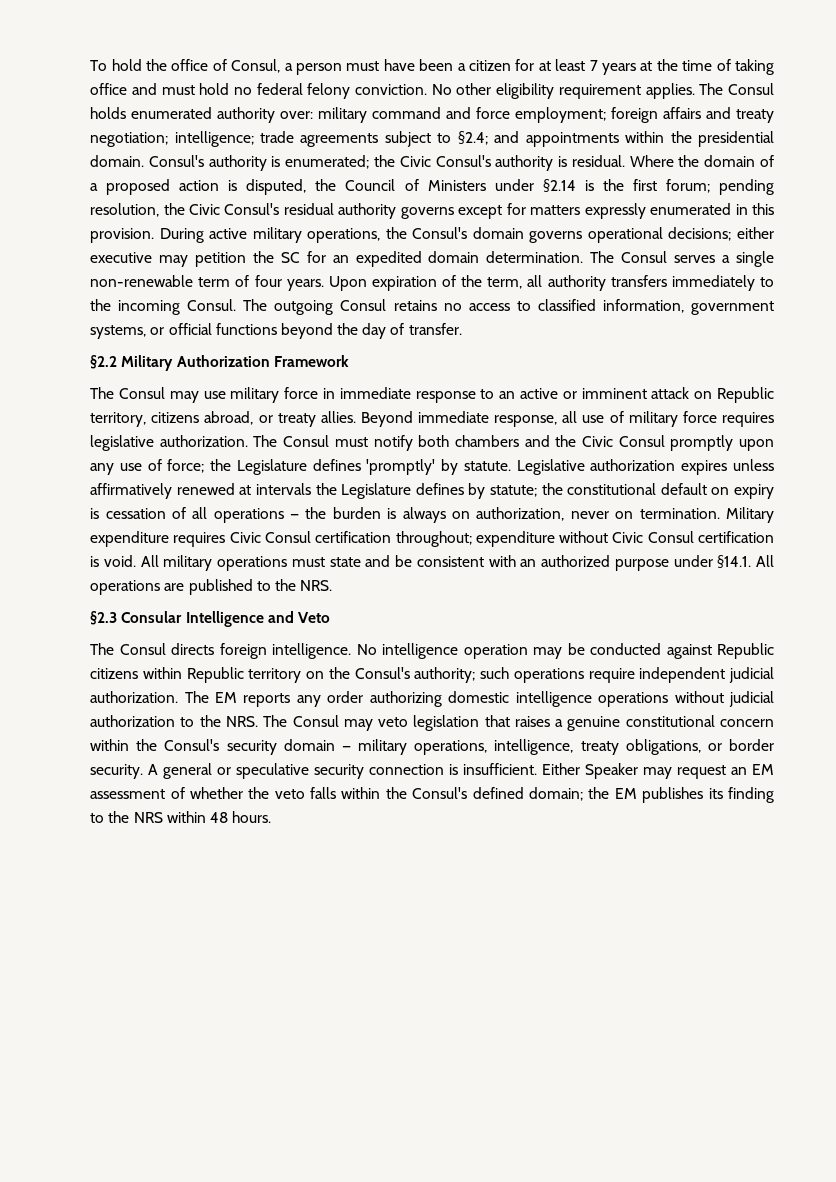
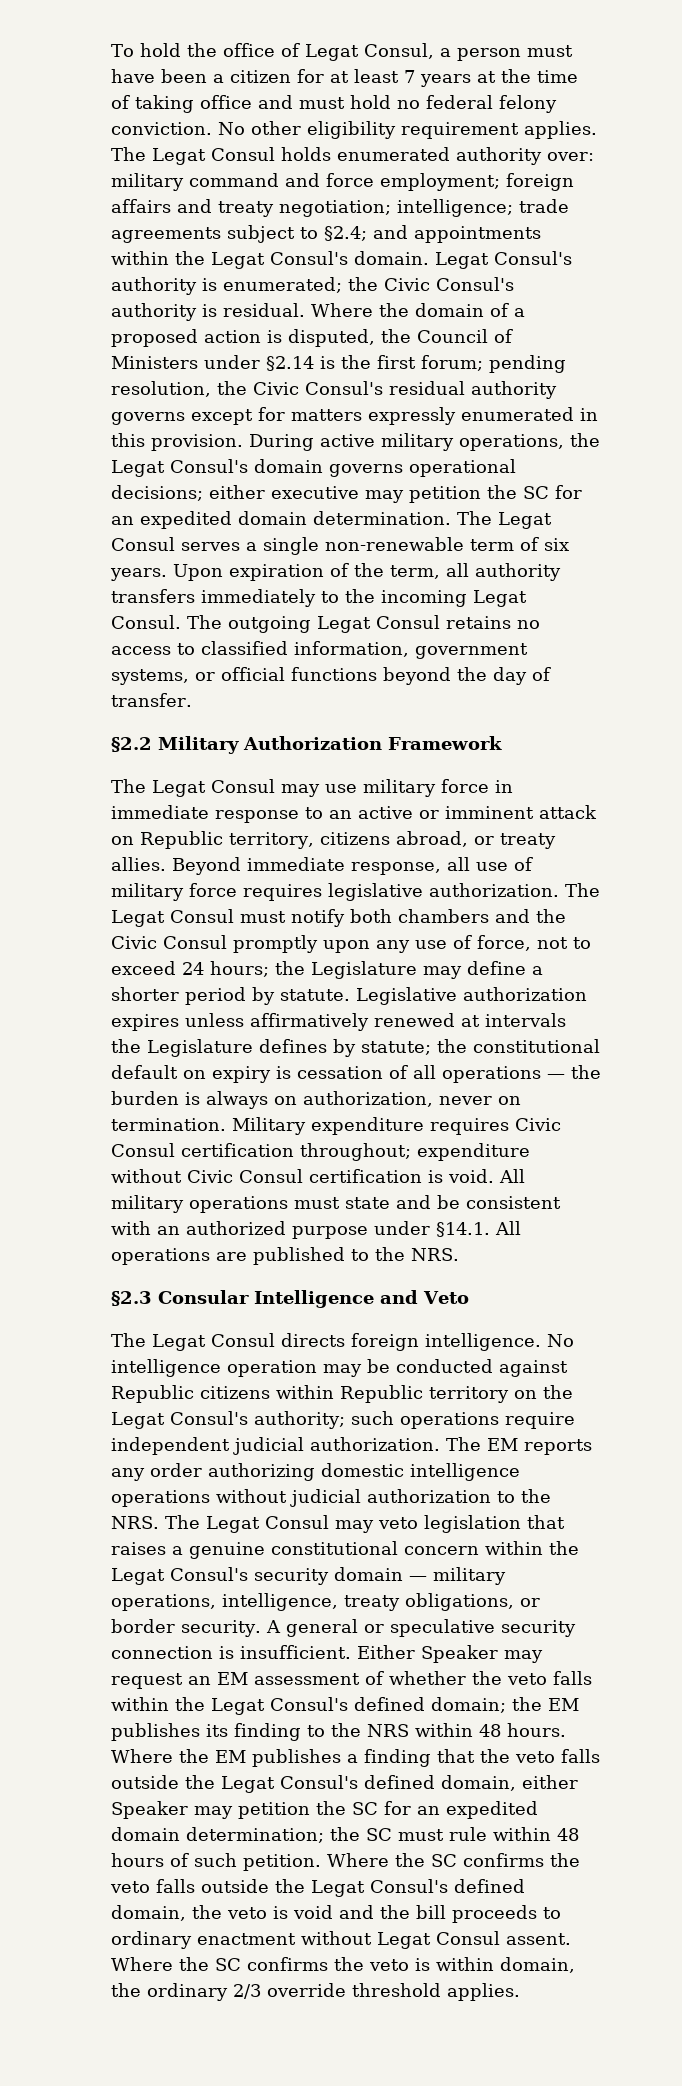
(227, 65) none -> [305,44,360,61] Legat
(724, 89) none -> [152,148,207,165] Legat
[698,131,774,147] [90,155,145,167] presidential domain. -> [211,251,490,269] Legat Consul's domain. Legat
(407, 233) none -> [111,460,166,477] Legat
(615, 257) none -> [498,512,553,529] Legat
[254,275,282,287] four -> [544,538,570,551] six
(181, 307) none -> [473,590,528,607] Legat
(334, 307) none -> [317,616,372,633] Legat
(115, 393) none -> [152,780,207,797] Legat
(278, 441) none -> [111,910,166,927] Legat
[167,459,436,475] force; the Legislature defines 'promptly' -> [477,935,592,951] [111,961,544,979] [111,987,247,1005] force, not to exceed 24 hours; the Legislature may define a shorter period
(115, 649) none -> [152,1334,207,1351] Legat
(350, 673) none -> [111,1412,166,1429] Legat
(288, 721) none -> [206,1516,261,1533] Legat
(158, 745) none -> [111,1568,166,1585] Legat
(407, 793) none -> [211,1698,266,1715] Legat
(272, 817) none -> [111,1749,601,1767] [111,1775,579,1793] [111,1801,539,1819] [111,1827,580,1843] [111,1853,581,1871] [110,1879,526,1897] [111,1905,562,1923] [111,1931,572,1949] [111,1957,576,1973] [111,1983,521,2001] Where the EM publishes a finding that the veto falls outside the Legat Consul's defined domain, either Speaker may petition the SC for an expedited domain determination; the SC must rule within 48 hours of such petition. Where the SC confirms the veto falls outside the Legat Consul's defined domain, the veto is void and the bill proceeds to ordinary enactment without Legat Consul assent. Where the SC confirms the veto is within domain, the ordinary 2/3 override threshold applies.

